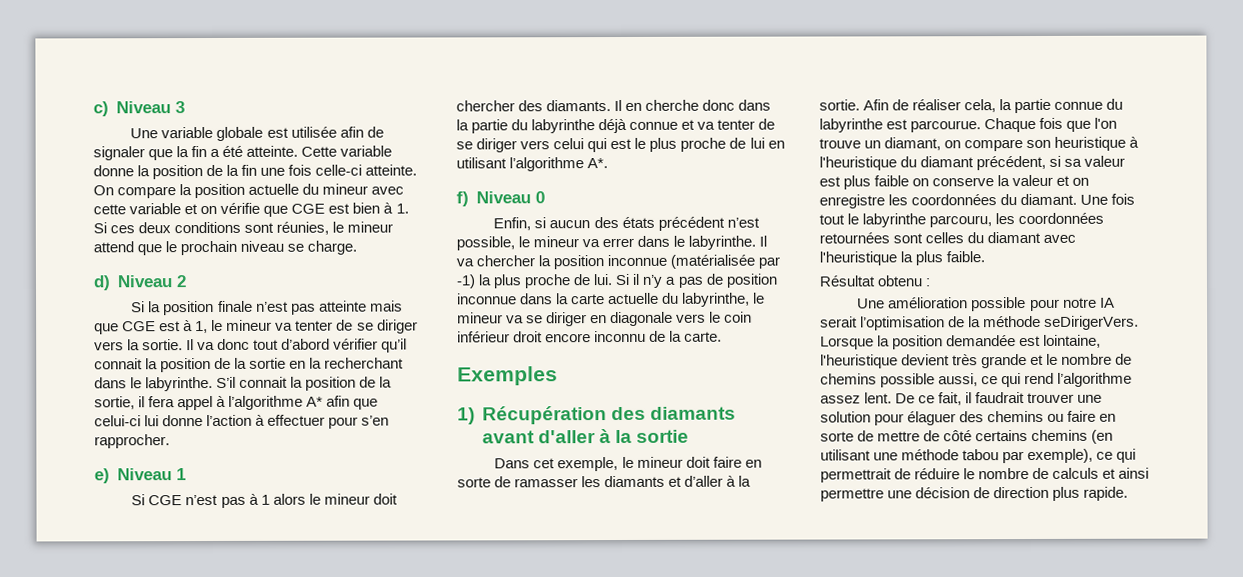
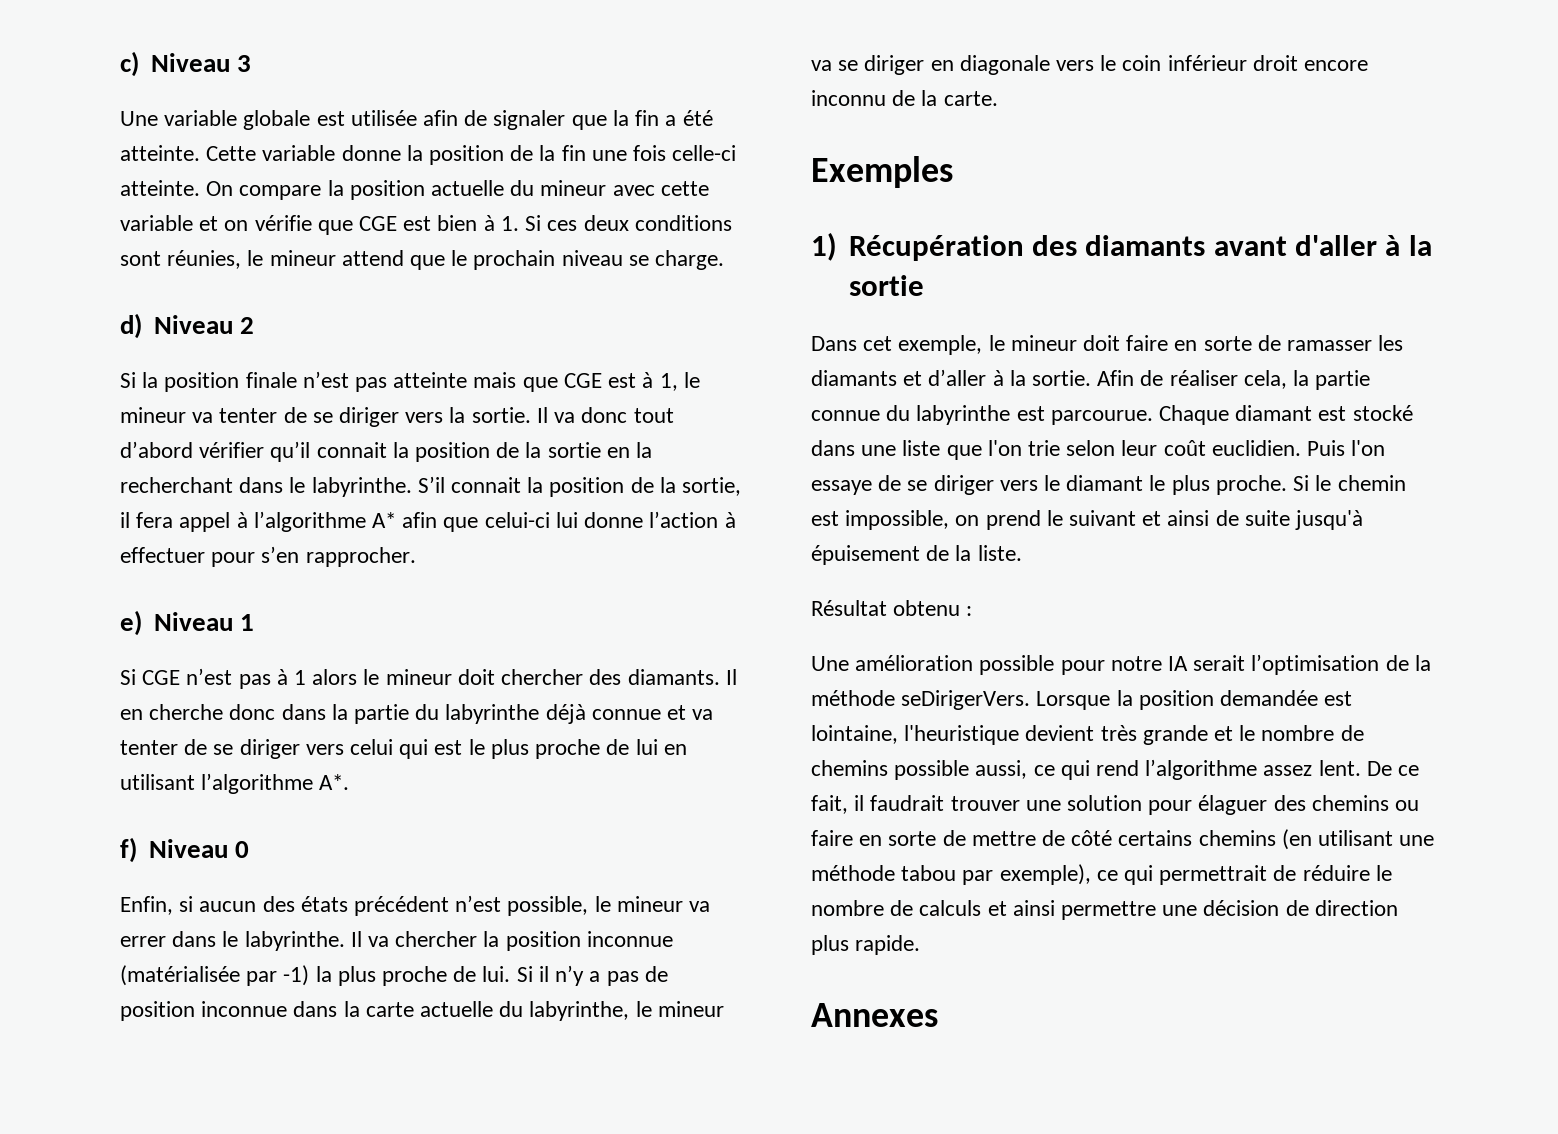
[1039,117,1118,132] [819,136,1140,152] [819,155,1126,171] [819,174,1090,190] [819,193,1136,209] [819,212,1105,228] [819,231,1077,244] [819,251,986,266] fois que l'on trouve un diamant, on compare son heuristique à l'heuristique du diamant précédent, si sa valeur est plus faible on conserve la valeur et on enregistre les coordonnées du diamant. Une fois tout le labyrinthe parcouru, les coordonnées retournées sont celles du diamant avec l'heuristique la plus faible. -> [1235,405,1413,421] [811,440,1386,460] [811,475,1406,495] [811,510,1364,530] [811,545,1022,565] diamant est stocké dans une liste que l'on trie selon leur coût euclidien. Puis l'on essaye de se diriger vers le diamant le plus proche. Si le chemin est impossible, on prend le suivant et ainsi de suite jusqu'à épuisement de la liste.
(1129, 493) none -> [811,1003,938,1027] // Annexes

